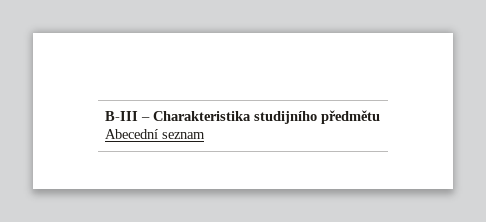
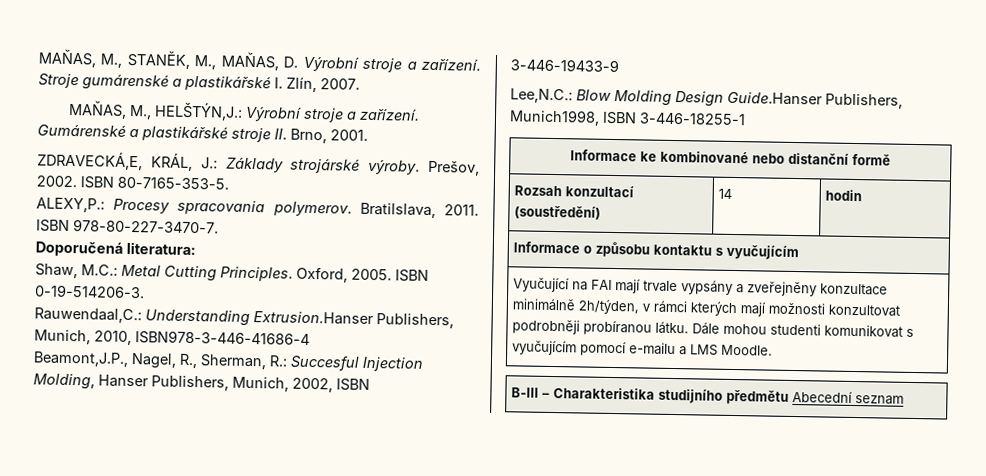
(104, 116) none -> [38,48,482,73] [38,73,360,93] [67,99,420,123] [37,124,368,144] [37,150,480,176] [36,175,229,190] [36,197,479,219] [36,219,219,234] [35,240,196,257] [35,263,429,283] [34,284,145,299] [34,307,454,329] [34,329,310,346] [33,351,424,372] [33,373,370,393] [510,58,619,73] [510,88,903,109] [509,109,746,126] [570,149,891,166] [514,185,635,198] [514,205,602,220] [718,188,733,199] [825,189,863,202] [513,241,800,261] [513,277,889,297] [512,298,901,317] [512,319,915,338] [512,340,774,357] MAŇAS, M., STANĚK, M., MAŇAS, D. Výrobní stroje a zařízení. Stroje gumárenské a plastikářské I. Zlín, 2007. // MAŇAS, M., HELŠTÝN,J.: Výrobní stroje a zařízení. Gumárenské a plastikářské stroje II. Brno, 2001. // ZDRAVECKÁ,E, KRÁL, J.: Základy strojárské výroby. Prešov, 2002. ISBN 80-7165-353-5. // ALEXY,P.: Procesy spracovania polymerov. Bratilslava, 2011. ISBN 978-80-227-3470-7. // Doporučená literatura: // Shaw, M.C.: Metal Cutting Principles. Oxford, 2005. ISBN 0-19-514206-3. // Rauwendaal,C.: Understanding Extrusion.Hanser Publishers, Munich, 2010, ISBN978-3-446-41686-4 // Beamont,J.P., Nagel, R., Sherman, R.: Succesful Injection Molding, Hanser Publishers, Munich, 2002, ISBN 3-446-19433-9 // Lee,N.C.: Blow Molding Design Guide.Hanser Publishers, Munich1998, ISBN 3-446-18255-1 // Informace ke kombinované nebo distanční formě // Rozsah konzultací (soustředění) | 14 | hodin // Informace o způsobu kontaktu s vyučujícím // Vyučující na FAI mají trvale vypsány a zveřejněny konzultace minimálně 2h/týden, v rámci kterých mají možnosti konzultovat podrobněji probíranou látku. Dále mohou studenti komunikovat s vyučujícím pomocí e-mailu a LMS Moodle. //

